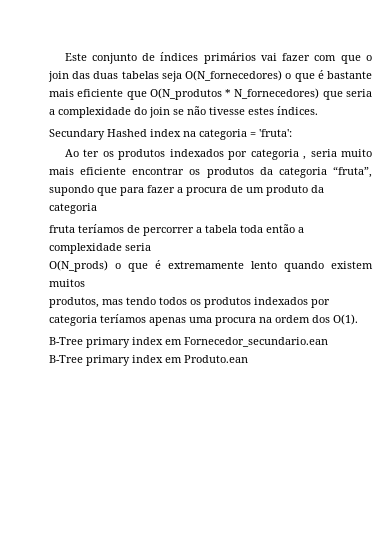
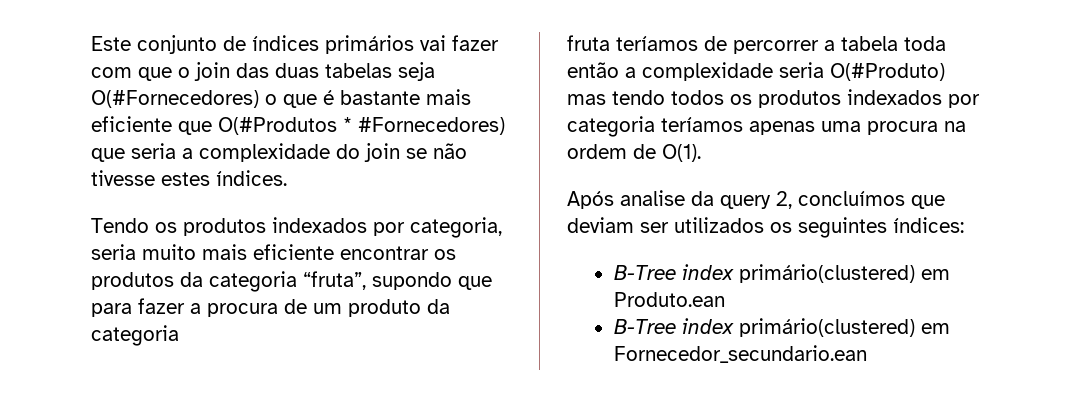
[185,70,283,81] O(N_fornecedores) -> [91,90,259,108] O(#Fornecedores)
[149,88,320,100] O(N_produtos * N_fornecedores) -> [218,117,505,135] O(#Produtos * #Fornecedores)
[49,129,292,140] [64,149,307,160] Secundary Hashed index na categoria = 'fruta': // Ao ter os produtos indexados por categoria , -> [91,217,502,238] Tendo os produtos indexados por categoria,
[49,260,373,272] [49,279,85,287] [49,297,99,308] // O(N_prods) o que é extremamente lento quando existem muitos // produtos, -> [830,63,945,81] O(#Produto)
[312,315,330,323] dos -> [633,144,656,159] de
[49,337,328,348] [49,355,248,366] B-Tree primary index em Fornecedor_secundario.ean // B-Tree primary index em Produto.ean -> [567,190,945,209] [567,217,964,238] [613,264,950,283] [613,292,725,307] [613,318,950,337] [613,345,867,363] Após analise da query 2, concluímos que deviam ser utilizados os seguintes índices: // B-Tree index primário(clustered) em Produto.ean // B-Tree index primário(clustered) em Fornecedor_secundario.ean

